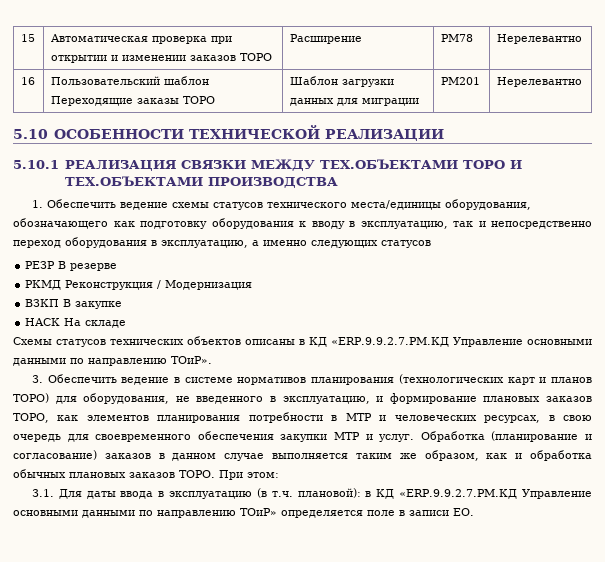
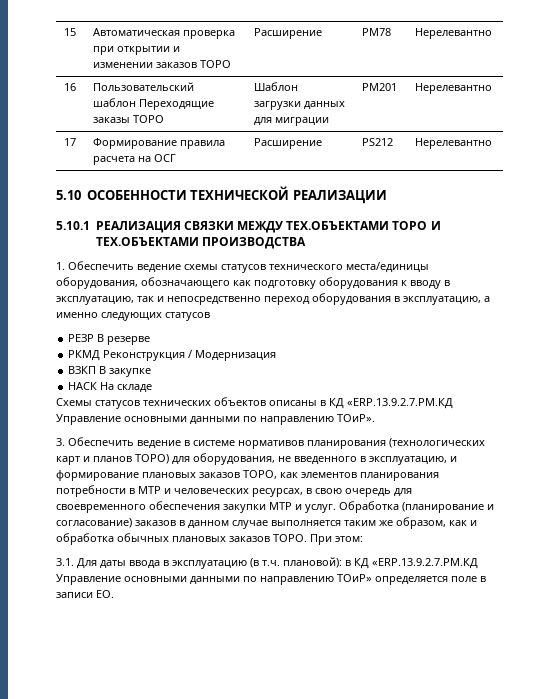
(582, 82) none -> [64,138,77,146] [93,138,226,149] [93,154,177,165] [254,138,323,149] [362,138,394,146] [415,138,493,149] // 17 | Формирование правила расчета на ОСГ | Расширение | PS212 | Нерелевантно
[331,337,450,347] «ERP.9.9.2.7.PM.КД -> [347,398,453,409] «ERP.13.9.2.7.PM.КД
[399,489,518,499] «ERP.9.9.2.7.PM.КД -> [372,558,478,569] «ERP.13.9.2.7.PM.КД

